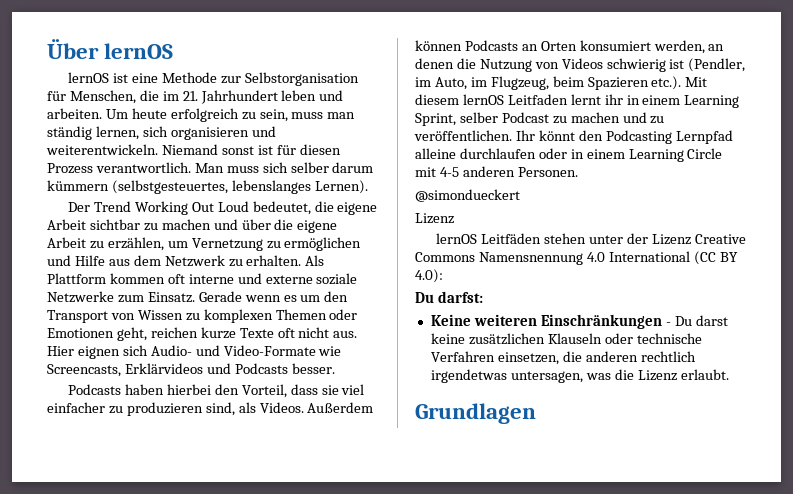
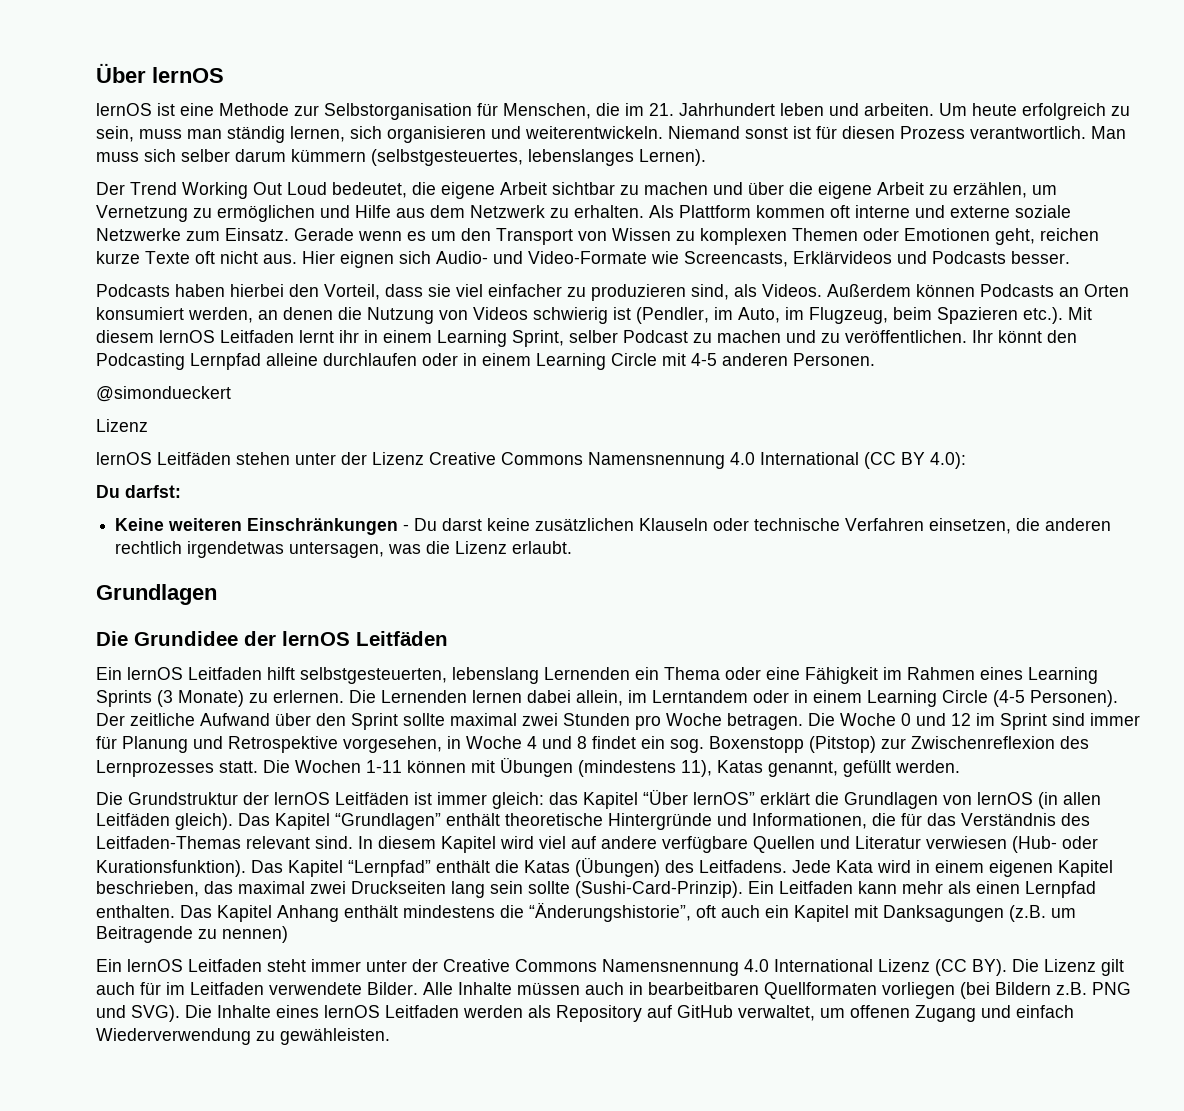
(536, 413) none -> [96,631,448,646] [96,667,1098,684] [96,690,1118,707] [96,713,1140,730] [96,736,1089,753] [96,757,960,777] [96,789,1101,809] [96,813,1090,830] [96,836,1098,853] [96,857,1113,877] [96,881,1096,898] [96,902,1076,922] [96,926,288,943] [96,959,1124,976] [96,982,1131,999] [96,1005,1074,1022] [96,1028,390,1045] // Die Grundidee der lernOS Leitfäden // Ein lernOS Leitfaden hilft selbstgesteuerten, lebenslang Lernenden ein Thema oder eine Fähigkeit im Rahmen eines Learning Sprints (3 Monate) zu erlernen. Die Lernenden lernen dabei allein, im Lerntandem oder in einem Learning Circle (4-5 Personen). Der zeitliche Aufwand über den Sprint sollte maximal zwei Stunden pro Woche betragen. Die Woche 0 und 12 im Sprint sind immer für Planung und Retrospektive vorgesehen, in Woche 4 und 8 findet ein sog. Boxenstopp (Pitstop) zur Zwischenreflexion des Lernprozesses statt. Die Wochen 1-11 können mit Übungen (mindestens 11), Katas genannt, gefüllt werden. // Die Grundstruktur der lernOS Leitfäden ist immer gleich: das Kapitel “Über lernOS” erklärt die Grundlagen von lernOS (in allen Leitfäden gleich). Das Kapitel “Grundlagen” enthält theoretische Hintergründe und Informationen, die für das Verständnis des Leitfaden-Themas relevant sind. In diesem Kapitel wird viel auf andere verfügbare Quellen und Literatur verwiesen (Hub- oder Kurationsfunktion). Das Kapitel “Lernpfad” enthält die Katas (Übungen) des Leitfadens. Jede Kata wird in einem eigenen Kapitel beschrieben, das maximal zwei Druckseiten lang sein sollte (Sushi-Card-Prinzip). Ein Leitfaden kann mehr als einen Lernpfad enthalten. Das Kapitel Anhang enthält mindestens die “Änderungshistorie”, oft auch ein Kapitel mit Danksagungen (z.B. um Beitragende zu nennen) // Ein lernOS Leitfaden steht immer unter der Creative Commons Namensnennung 4.0 International Lizenz (CC BY). Die Lizenz gilt auch für im Leitfaden verwendete Bilder. Alle Inhalte müssen auch in bearbeitbaren Quellformaten vorliegen (bei Bildern z.B. PNG und SVG). Die Inhalte eines lernOS Leitfaden werden als Repository auf GitHub verwaltet, um offenen Zugang und einfach Wiederverwendung zu gewähleisten.

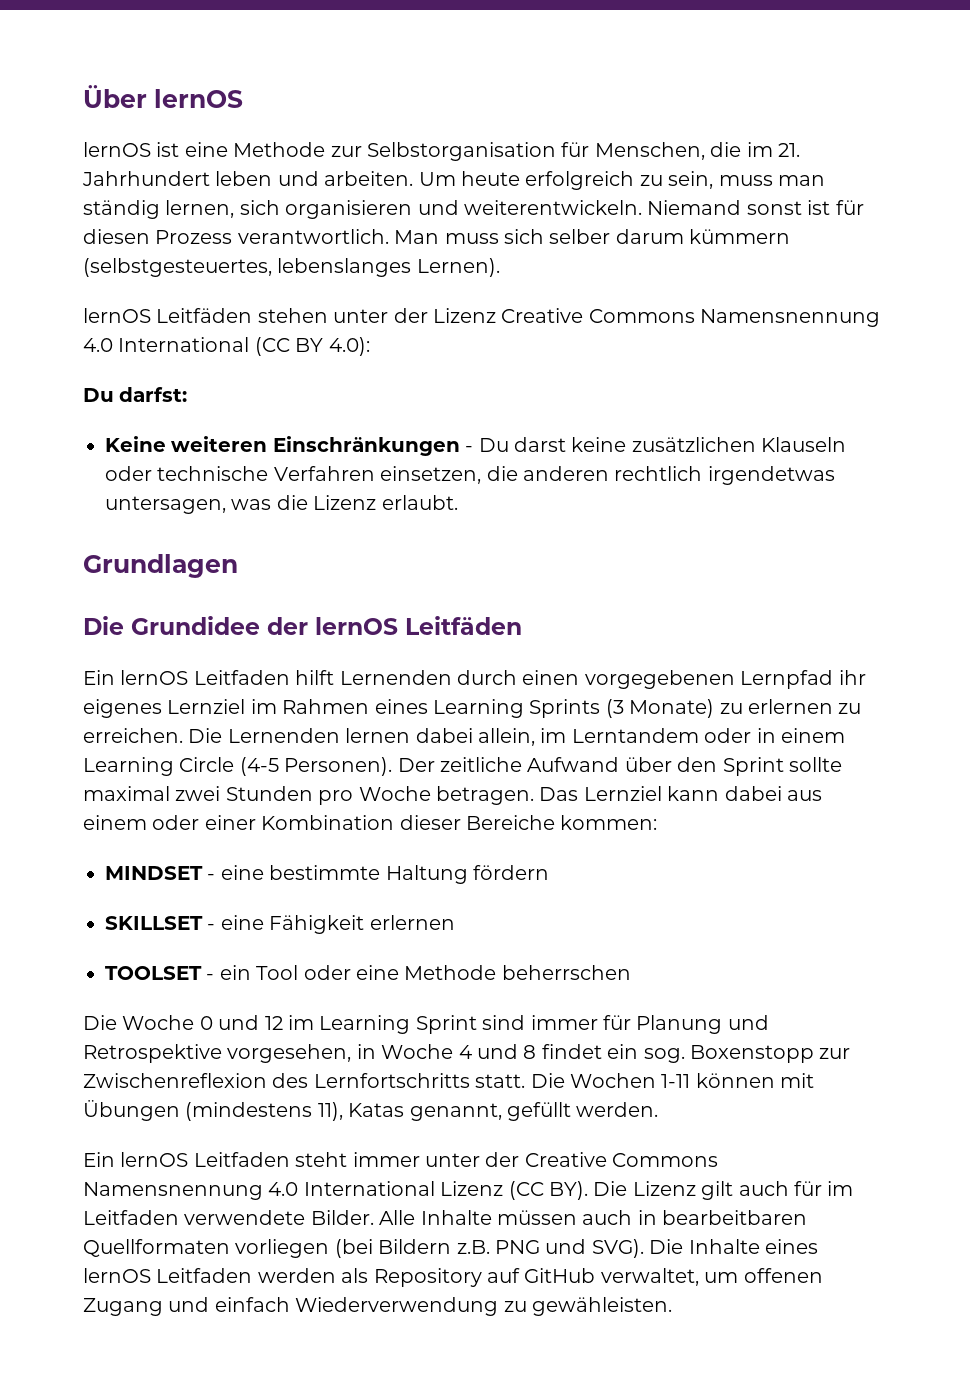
[96,182,1057,199] [96,205,1071,222] [96,228,1099,245] [96,251,1070,268] [96,284,1129,301] [96,307,1092,324] [96,330,1077,347] [96,353,875,370] [96,386,231,402] [96,419,148,432] // Der Trend Working Out Loud bedeutet, die eigene Arbeit sichtbar zu machen und über die eigene Arbeit zu erzählen, um Vernetzung zu ermöglichen und Hilfe aus dem Netzwerk zu erhalten. Als Plattform kommen oft interne und externe soziale Netzwerke zum Einsatz. Gerade wenn es um den Transport von Wissen zu komplexen Themen oder Emotionen geht, reichen kurze Texte oft nicht aus. Hier eignen sich Audio- und Video-Formate wie Screencasts, Erklärvideos und Podcasts besser. // Podcasts haben hierbei den Vorteil, dass sie viel einfacher zu produzieren sind, als Videos. Außerdem können Podcasts an Orten konsumiert werden, an denen die Nutzung von Videos schwierig ist (Pendler, im Auto, im Flugzeug, beim Spazieren etc.). Mit diesem lernOS Leitfaden lernt ihr in einem Learning Sprint, selber Podcast zu machen und zu veröffentlichen. Ihr könnt den Podcasting Lernpfad alleine durchlaufen oder in einem Learning Circle mit 4-5 anderen Personen. // @simondueckert // Lizenz -> (500, 267) none
[300,667,878,684] selbstgesteuerten, lebenslang Lernenden ein Thema oder eine Fähigkeit -> [339,670,866,689] [83,699,246,718] Lernenden durch einen vorgegebenen Lernpfad ihr eigenes Lernziel
[273,690,344,703] erlernen. -> [747,699,862,714] [83,728,183,743] erlernen zu erreichen.
(803, 721) none -> [539,786,822,801] [83,815,658,830] [105,865,549,884] [105,915,455,934] [105,965,631,980] Das Lernziel kann dabei aus einem oder einer Kombination dieser Bereiche kommen: // MINDSET - eine bestimmte Haltung fördern // SKILLSET - eine Fähigkeit erlernen // TOOLSET - ein Tool oder eine Methode beherrschen //
(995, 719) none -> [319,1015,411,1034] Learning
[809,736,876,753] (Pitstop) -> (814, 1054) none
[96,760,214,777] Lernprozesses -> [313,1073,470,1088] Lernfortschritts
[96,789,1101,809] [96,813,1090,830] [96,836,1098,853] [96,857,1113,877] [96,881,1096,898] [96,902,1076,922] [96,926,288,943] // Die Grundstruktur der lernOS Leitfäden ist immer gleich: das Kapitel “Über lernOS” erklärt die Grundlagen von lernOS (in allen Leitfäden gleich). Das Kapitel “Grundlagen” enthält theoretische Hintergründe und Informationen, die für das Verständnis des Leitfaden-Themas relevant sind. In diesem Kapitel wird viel auf andere verfügbare Quellen und Literatur verwiesen (Hub- oder Kurationsfunktion). Das Kapitel “Lernpfad” enthält die Katas (Übungen) des Leitfadens. Jede Kata wird in einem eigenen Kapitel beschrieben, das maximal zwei Druckseiten lang sein sollte (Sushi-Card-Prinzip). Ein Leitfaden kann mehr als einen Lernpfad enthalten. Das Kapitel Anhang enthält mindestens die “Änderungshistorie”, oft auch ein Kapitel mit Danksagungen (z.B. um Beitragende zu nennen) -> (659, 1109) none

